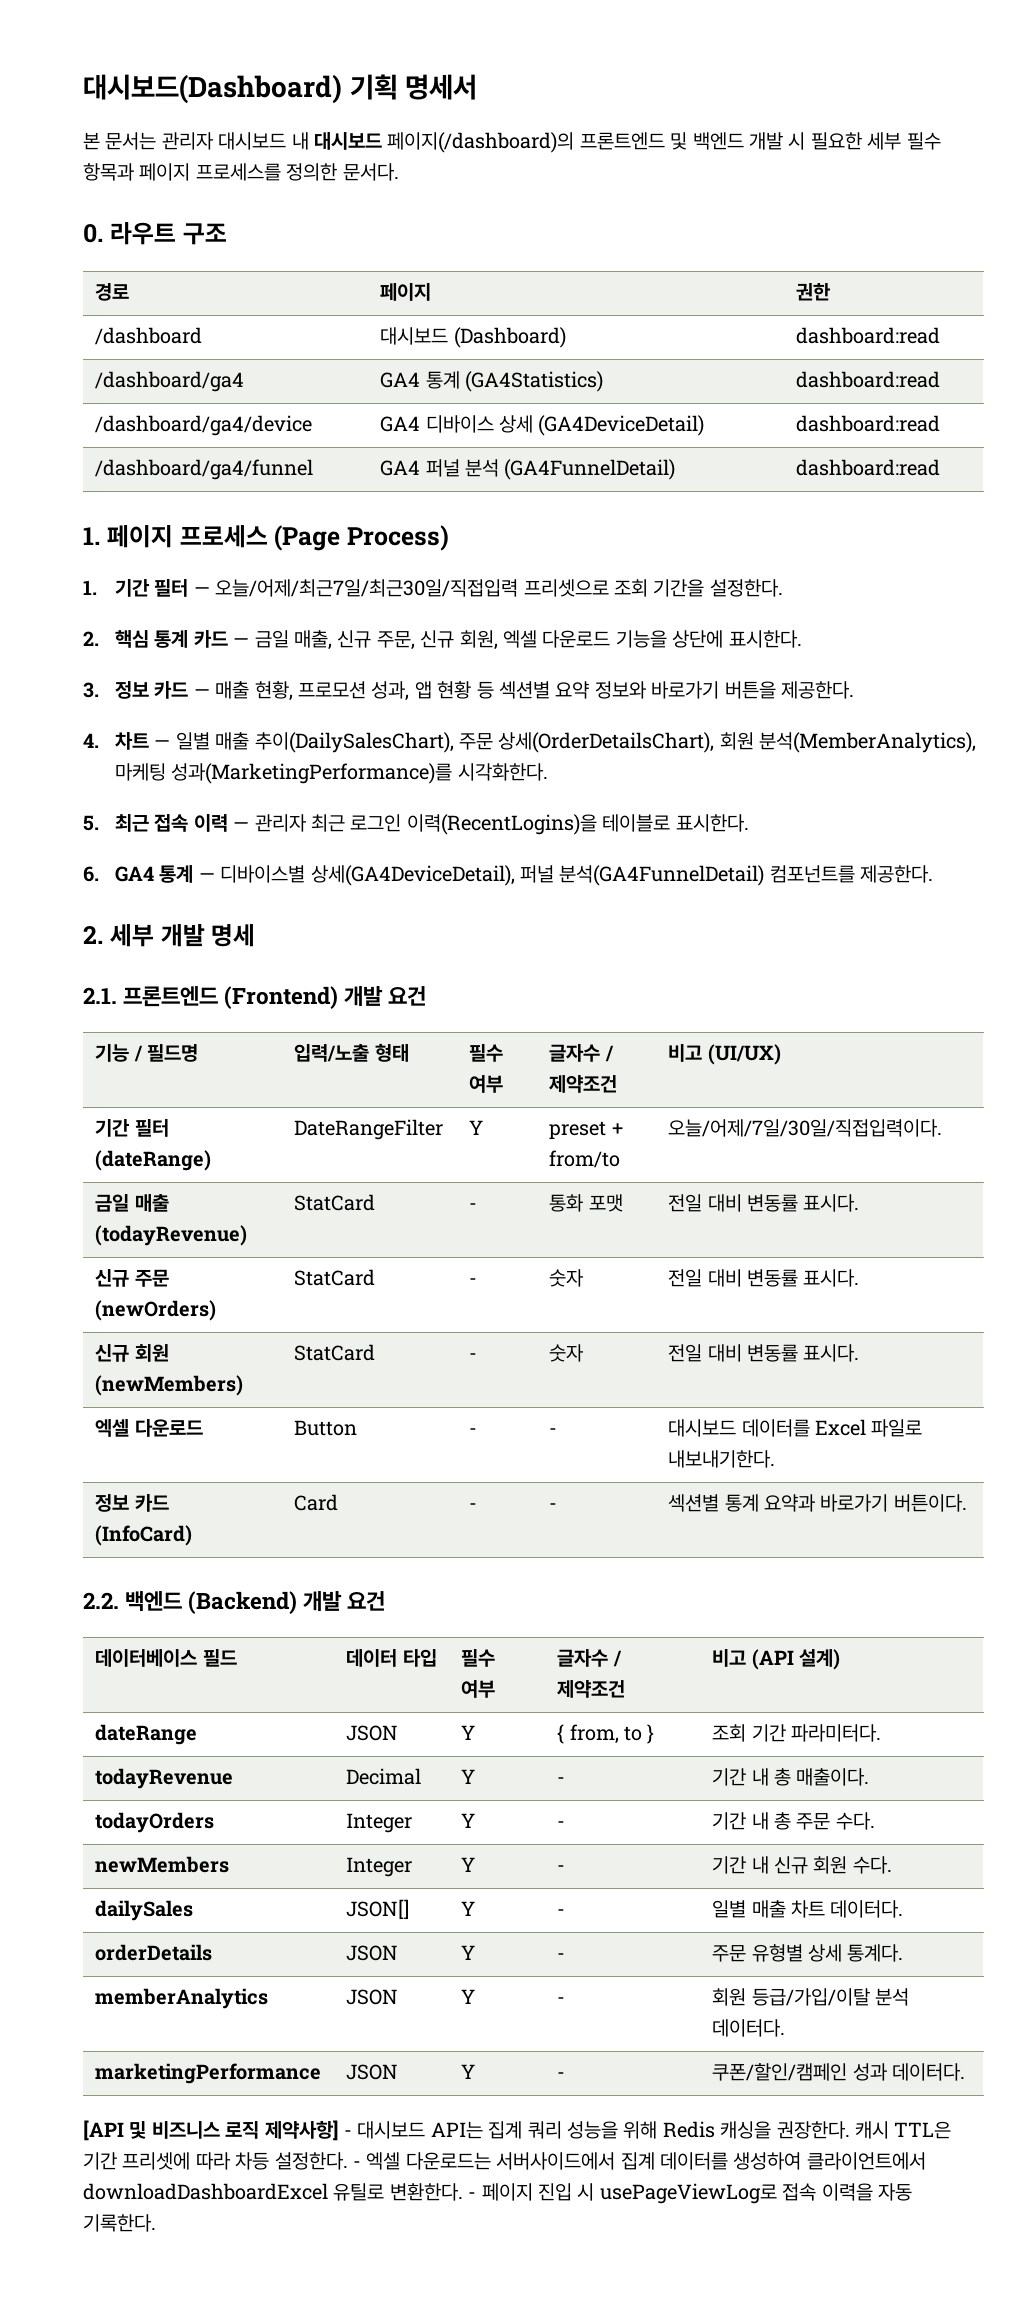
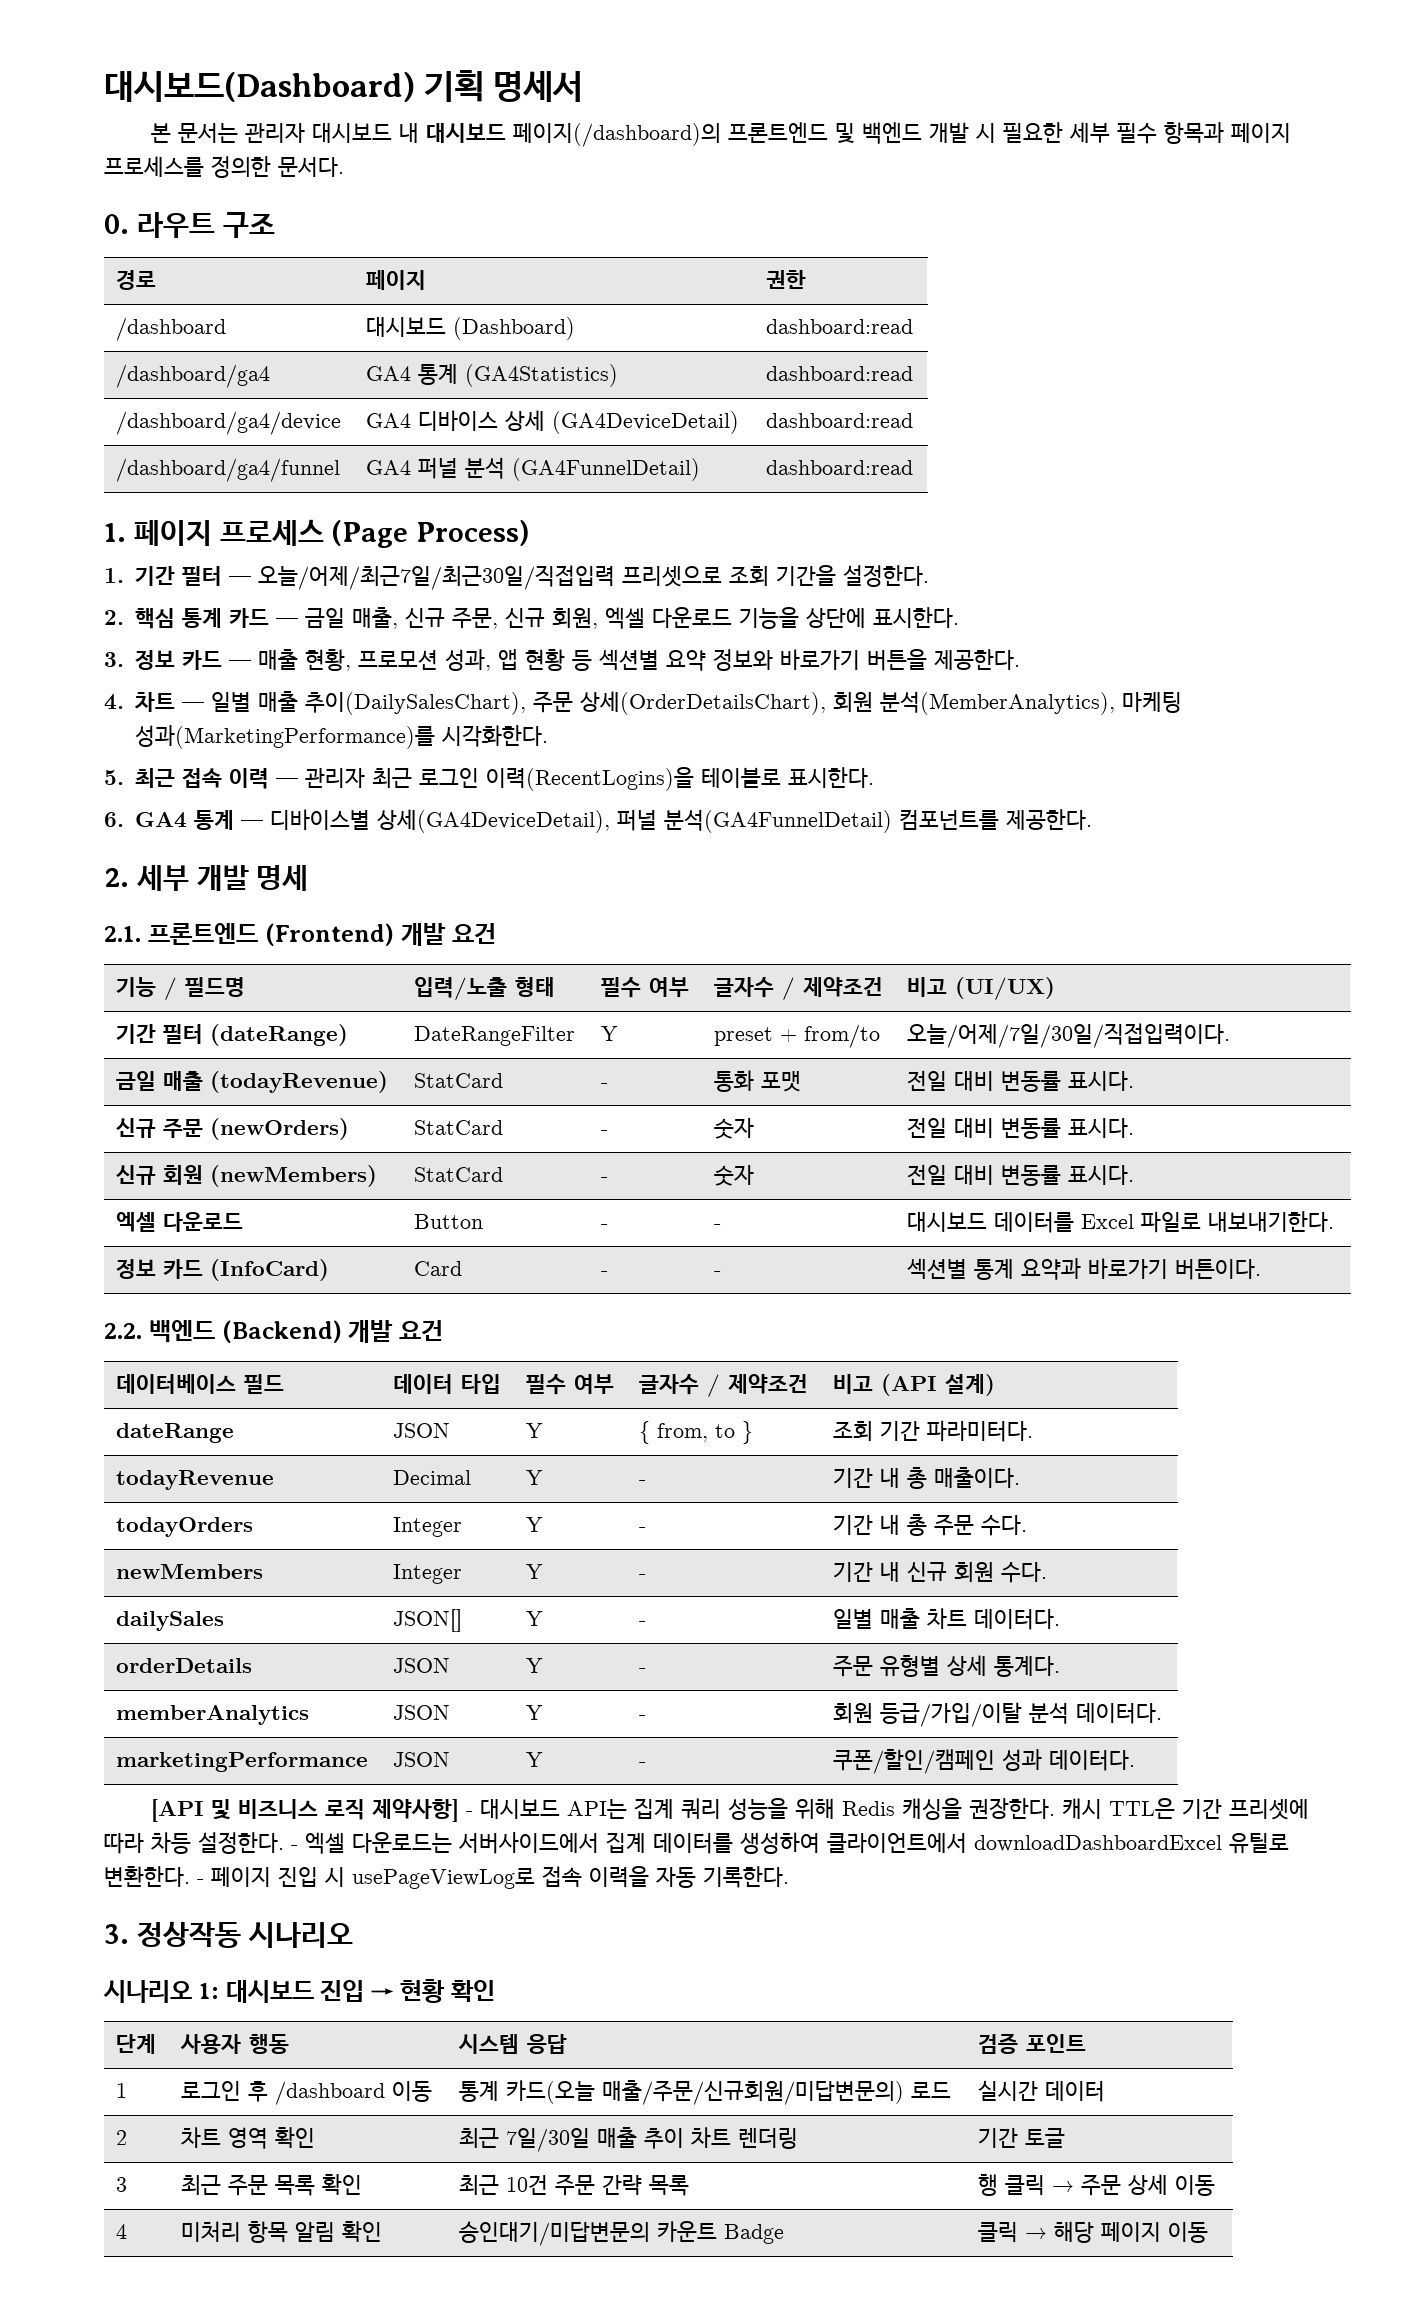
(156, 2223) none -> [104,1921,353,1948] [103,1979,495,2003] [116,2034,157,2054] [180,2034,290,2054] [458,2034,568,2054] [978,2033,1087,2054] [116,2083,128,2098] [181,2081,433,2105] [459,2080,952,2105] [978,2080,1106,2102] [116,2130,128,2145] [181,2127,316,2149] [459,2127,799,2152] [978,2128,1066,2148] [116,2177,128,2192] [181,2174,363,2196] [459,2174,690,2196] [978,2174,1216,2196] [116,2224,128,2239] [181,2221,383,2243] [459,2221,785,2246] [978,2221,1209,2243] // 3. 정상작동 시나리오 // 시나리오 1: 대시보드 진입 → 현황 확인 // 단계 | 사용자 행동 | 시스템 응답 | 검증 포인트 // 1 | 로그인 후 /dashboard 이동 | 통계 카드(오늘 매출/주문/신규회원/미답변문의) 로드 | 실시간 데이터 // 2 | 차트 영역 확인 | 최근 7일/30일 매출 추이 차트 렌더링 | 기간 토글 // 3 | 최근 주문 목록 확인 | 최근 10건 주문 간략 목록 | 행 클릭 → 주문 상세 이동 // 4 | 미처리 항목 알림 확인 | 승인대기/미답변문의 카운트 Badge | 클릭 → 해당 페이지 이동

